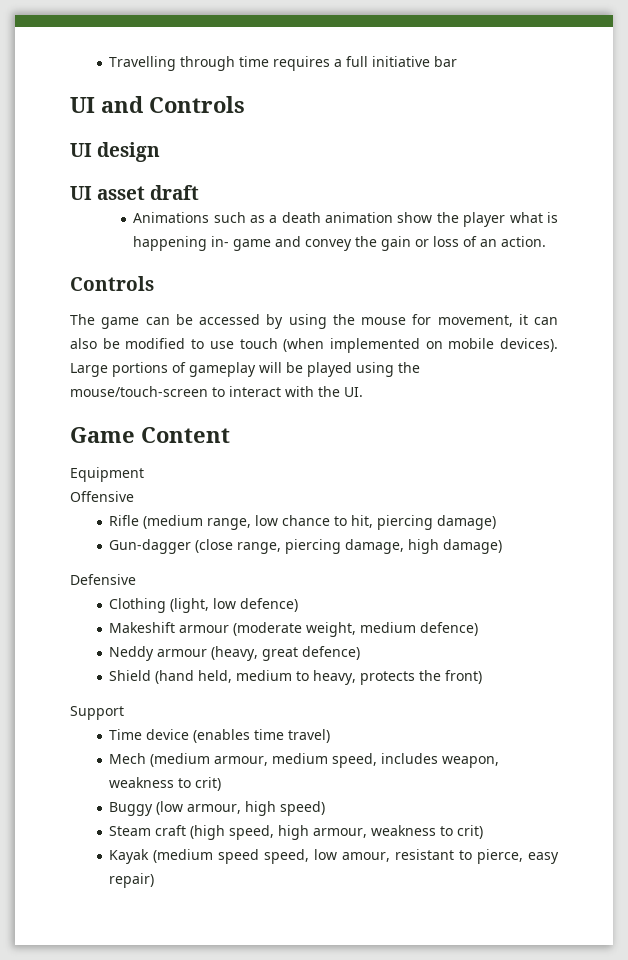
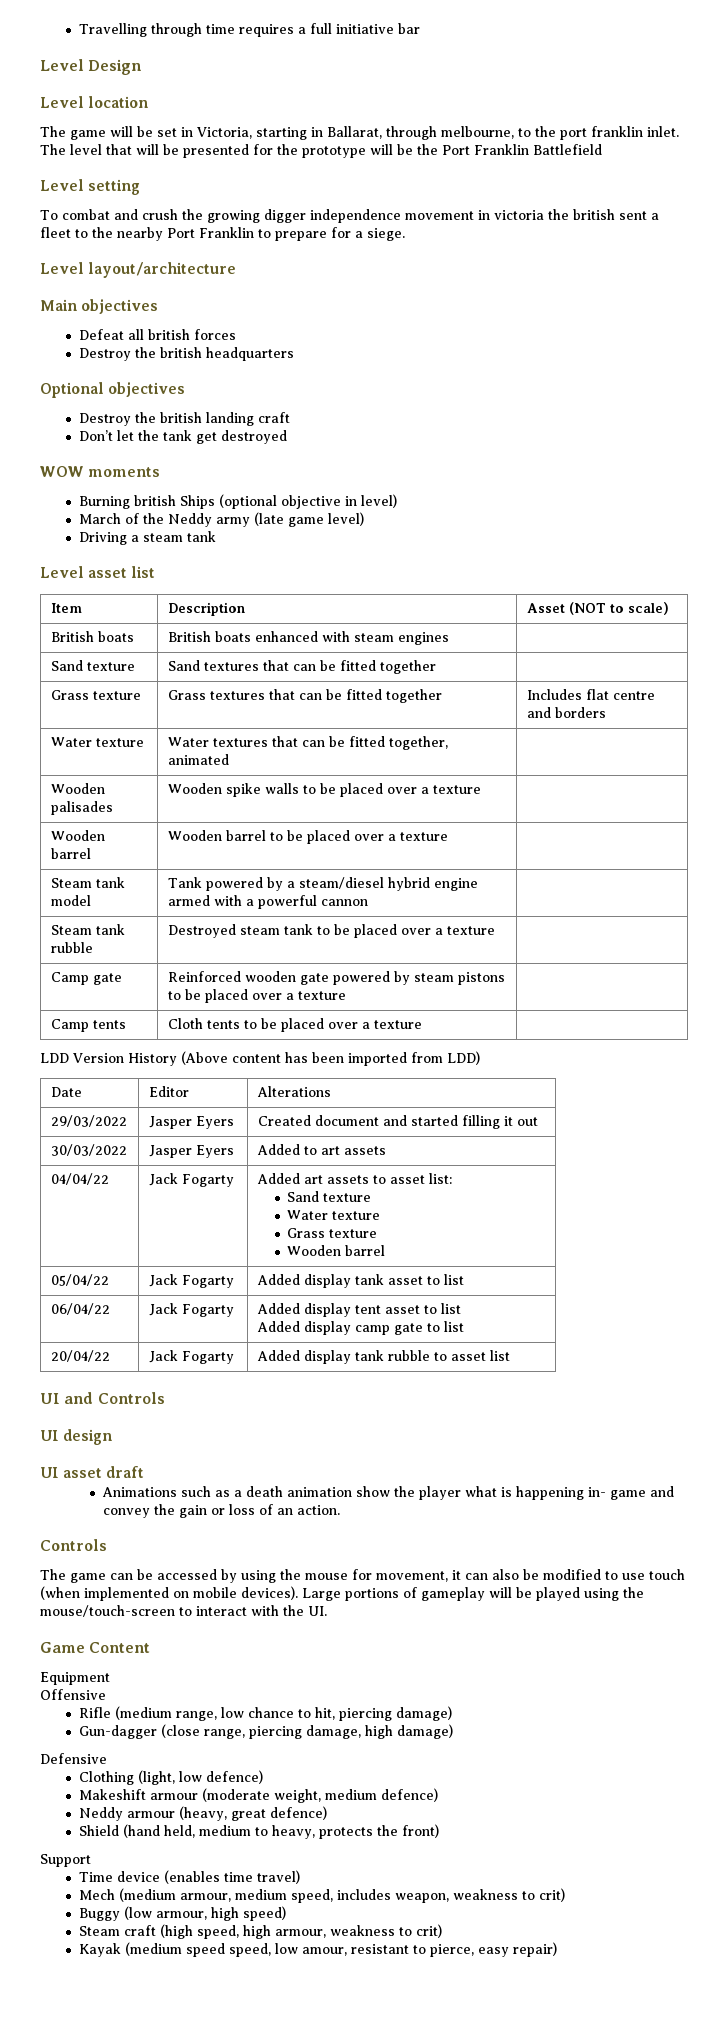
(458, 61) none -> [40,59,143,75] [40,96,149,108] [40,126,679,140] [40,144,602,158] [40,179,141,195] [40,209,659,223] [40,227,405,241] [40,262,237,278] [40,299,159,314] [79,329,237,340] [79,347,295,361] [40,382,186,398] [79,412,291,426] [79,430,288,444] [40,466,161,477] [79,494,398,509] [79,512,365,527] [79,531,217,545] [40,566,156,578] [50,603,82,613] [167,602,245,616] [526,602,669,615] [50,631,134,642] [167,631,449,645] [50,660,135,671] [167,660,436,674] [50,690,141,700] [167,689,442,703] [526,689,655,700] [526,707,606,718] [50,737,144,747] [167,736,448,750] [167,754,229,765] [50,783,105,794] [50,801,113,815] [167,783,481,797] [50,830,105,841] [50,848,91,859] [167,830,448,844] [50,877,125,888] [50,895,91,906] [167,877,478,891] [167,895,368,909] [50,924,125,935] [50,942,93,953] [167,924,495,938] [50,972,122,985] [167,971,505,985] [167,989,346,1003] [50,1019,126,1032] [167,1018,422,1032] [40,1051,480,1066] [50,1087,82,1097] [148,1086,189,1097] [256,1086,331,1097] [50,1115,127,1127] [148,1116,234,1129] [257,1115,538,1129] [50,1144,127,1156] [148,1145,234,1158] [256,1144,386,1155] [50,1173,109,1185] [148,1173,234,1187] [256,1173,452,1184] [287,1191,372,1202] [287,1210,381,1220] [287,1228,378,1238] [287,1245,386,1256] [50,1274,109,1286] [148,1274,234,1288] [256,1274,464,1288] [50,1303,110,1315] [148,1303,234,1317] [256,1303,461,1317] [256,1321,464,1335] [50,1350,110,1362] [148,1350,234,1364] [256,1350,510,1364] // Level Design // Level location // The game will be set in Victoria, starting in Ballarat, through melbourne, to the port franklin inlet. The level that will be presented for the prototype will be the Port Franklin Battlefield // Level setting // To combat and crush the growing digger independence movement in victoria the british sent a fleet to the nearby Port Franklin to prepare for a siege. // Level layout/architecture // Main objectives // Defeat all british forces // Destroy the british headquarters // Optional objectives // Destroy the british landing craft // Don’t let the tank get destroyed // WOW moments // Burning british Ships (optional objective in level) // March of the Neddy army (late game level) // Driving a steam tank // Level asset list // Item | Description | Asset (NOT to scale) // British boats | British boats enhanced with steam engines | // Sand texture | Sand textures that can be fitted together | // Grass texture | Grass textures that can be fitted together | Includes flat centre and borders // Water texture | Water textures that can be fitted together, animated | // Wooden palisades | Wooden spike walls to be placed over a texture | // Wooden barrel | Wooden barrel to be placed over a texture | // Steam tank model | Tank powered by a steam/diesel hybrid engine armed with a powerful cannon | // Steam tank rubble | Destroyed steam tank to be placed over a texture | // Camp gate | Reinforced wooden gate powered by steam pistons to be placed over a texture | // Camp tents | Cloth tents to be placed over a texture | // LDD Version History (Above content has been imported from LDD) // Date | Editor | Alterations // 29/03/2022 | Jasper Eyers | Created document and started filling it out // 30/03/2022 | Jasper Eyers | Added to art assets // 04/04/22 | Jack Fogarty | Added art assets to asset list: // Sand texture // Water texture // Grass texture // Wooden barrel // 05/04/22 | Jack Fogarty | Added display tank asset to list // 06/04/22 | Jack Fogarty | Added display tent asset to list // Added display camp gate to list // 20/04/22 | Jack Fogarty | Added display tank rubble to asset list

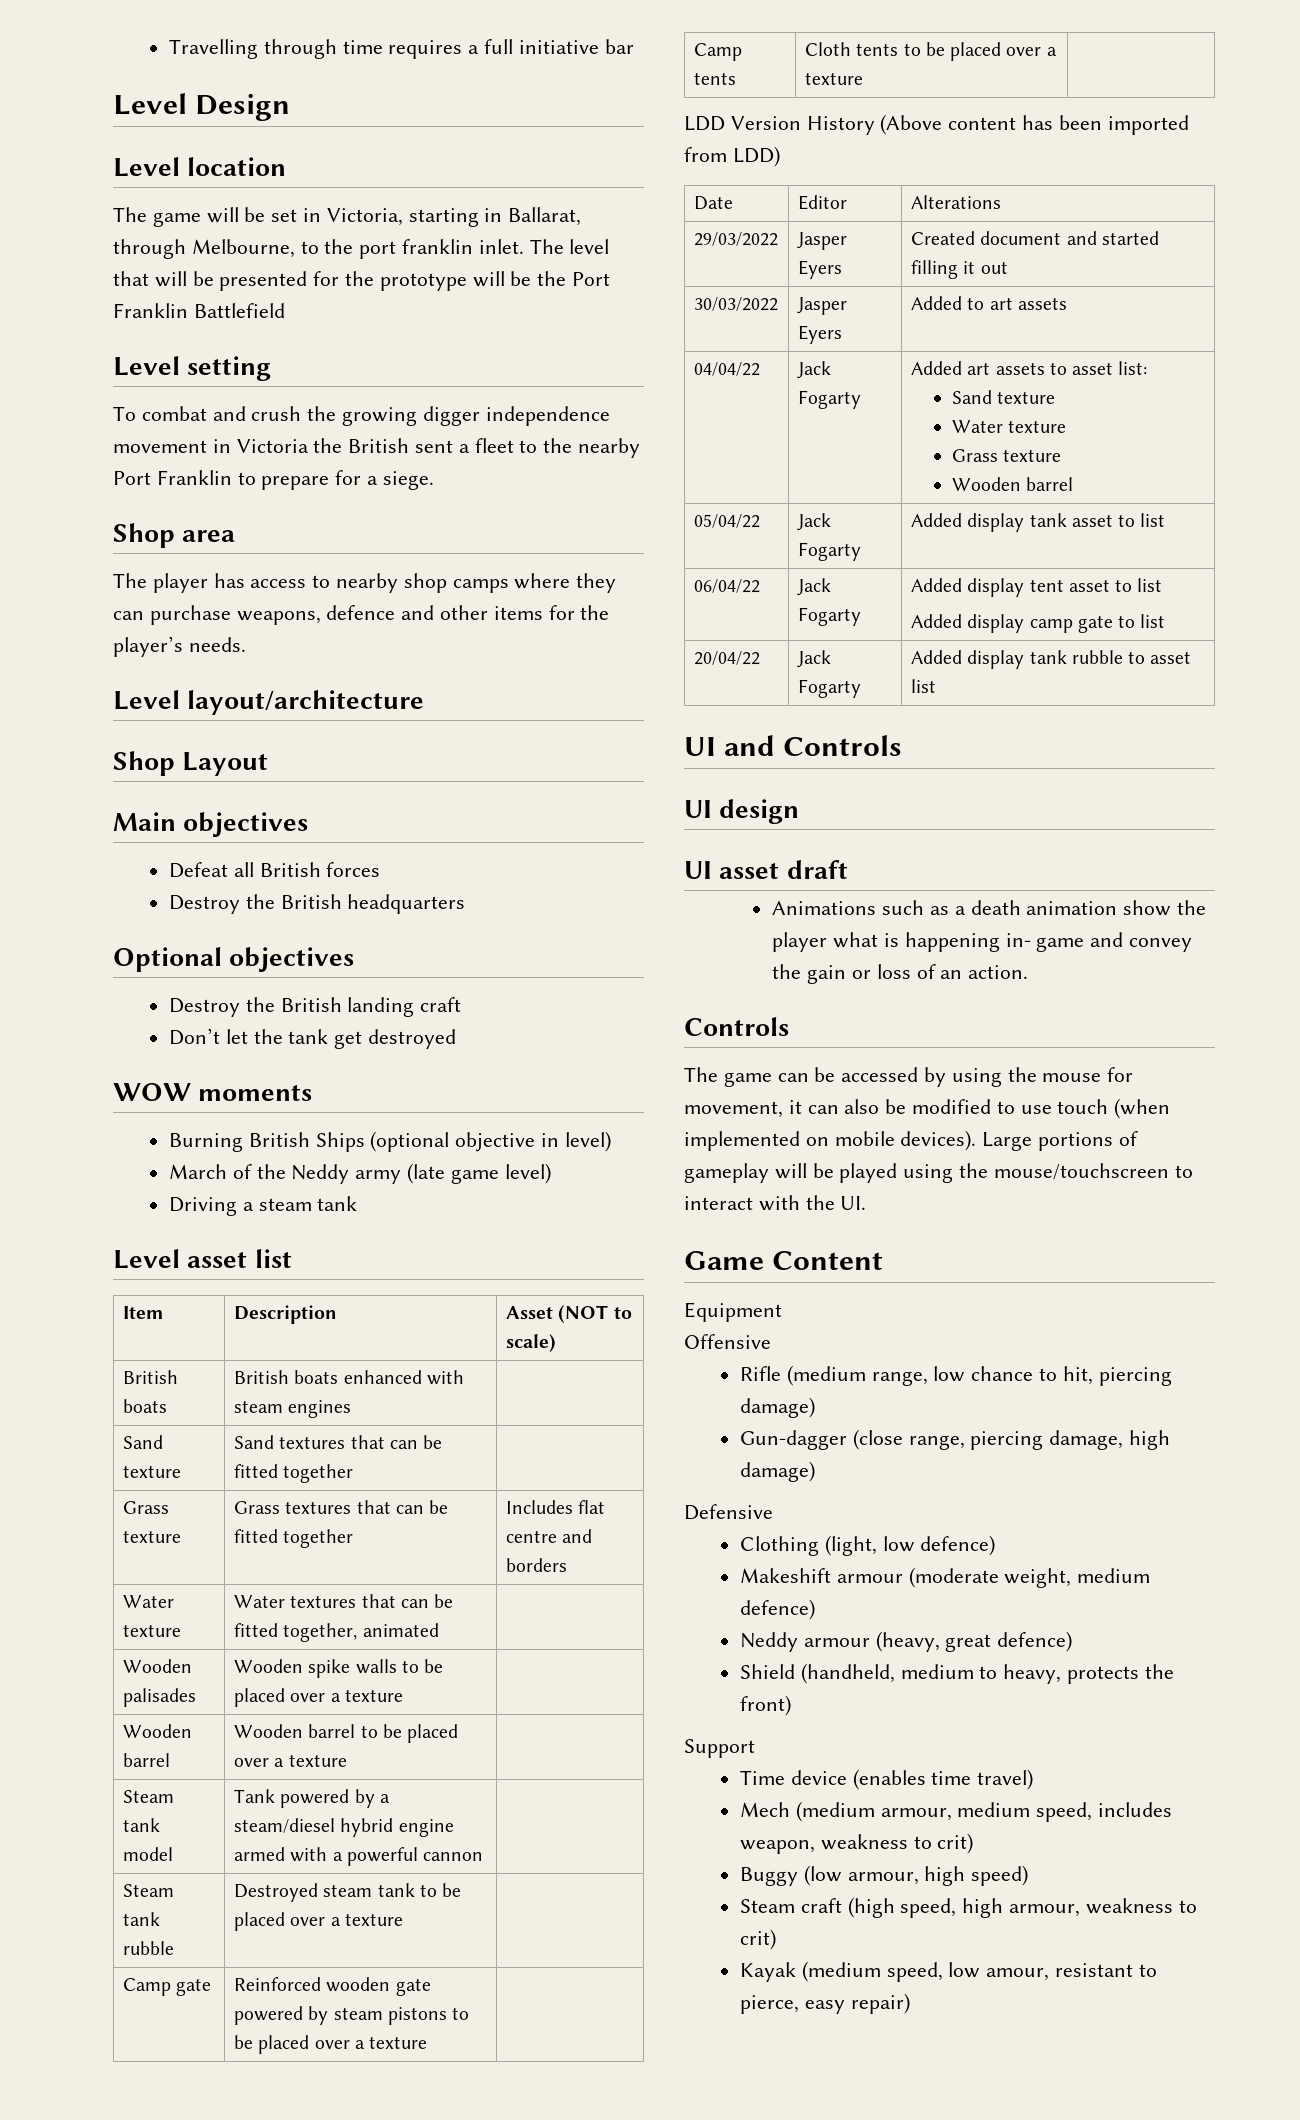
[441,126,514,139] melbourne, -> [191,239,295,258] Melbourne,
[493,209,615,220] victoria the british -> [236,438,410,453] Victoria the British
(405, 234) none -> [113,523,236,548] [113,573,617,593] [113,605,610,625] [113,636,246,657] // Shop area // The player has access to nearby shop camps where they can purchase weapons, defence and other items for the player’s needs.
(237, 270) none -> [113,751,269,776] // Shop Layout
[148,329,191,340] british -> [259,862,321,877] British
[160,347,203,358] british -> [280,894,342,909] British
[160,412,203,423] british -> [280,997,342,1012] British
[134,495,177,506] british -> [248,1132,310,1147] British
[40,1605,175,1617] mouse/touch-screen -> [993,1163,1169,1180] mouse/touchscreen
[123,1824,196,1838] (hand held, -> [800,1663,895,1684] (handheld,
[186,1943,226,1957] speed -> (881, 1971) none

